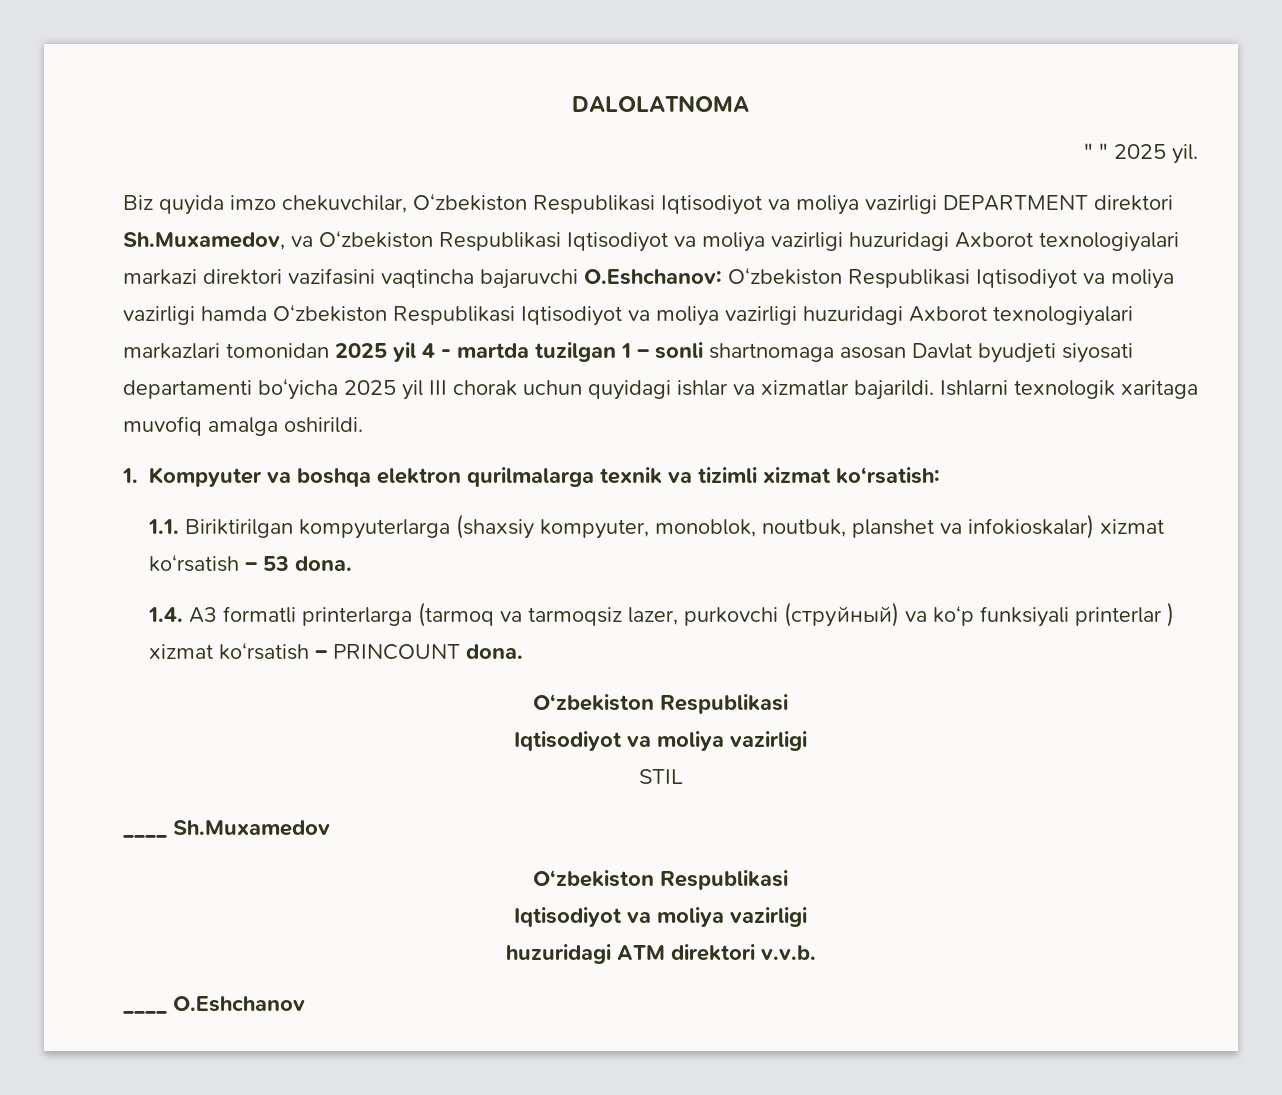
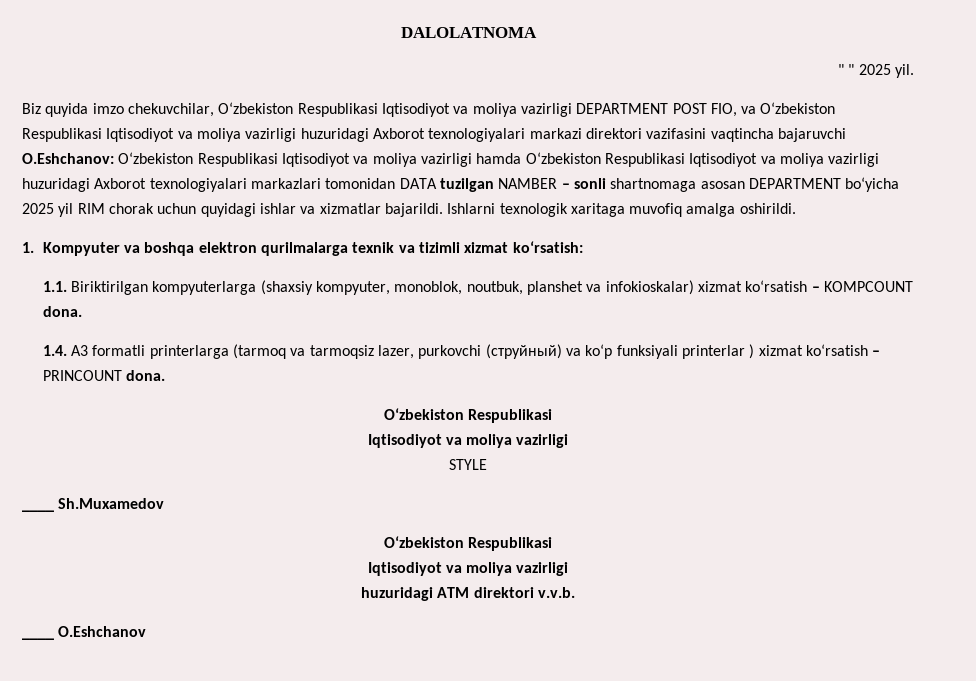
[1094,195,1173,211] [123,232,285,250] direktori Sh.Muxamedov, -> [672,103,737,117] POST FIO,
[335,342,1133,363] [123,380,252,399] 2025 yil 4 - martda tuzilgan 1 – sonli shartnomaga asosan Davlat byudjeti siyosati departamenti -> [399,178,841,192] DATA tuzilgan NAMBER – sonli shartnomaga asosan DEPARTMENT
[429,380,447,395] III -> [77,203,105,214] RIM
[262,556,289,571] 53 -> [823,281,913,292] KOMPCOUNT
[638,769,683,784] STIL -> [449,459,487,470] STYLE

